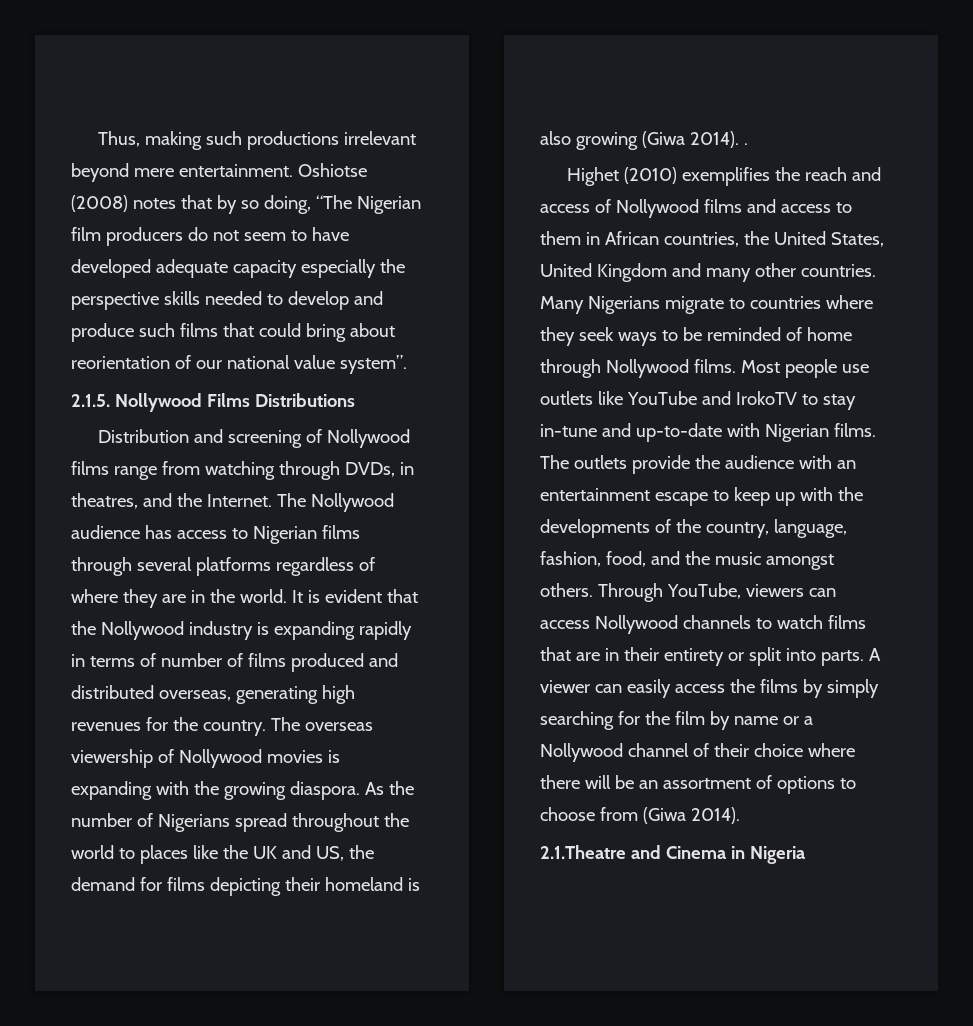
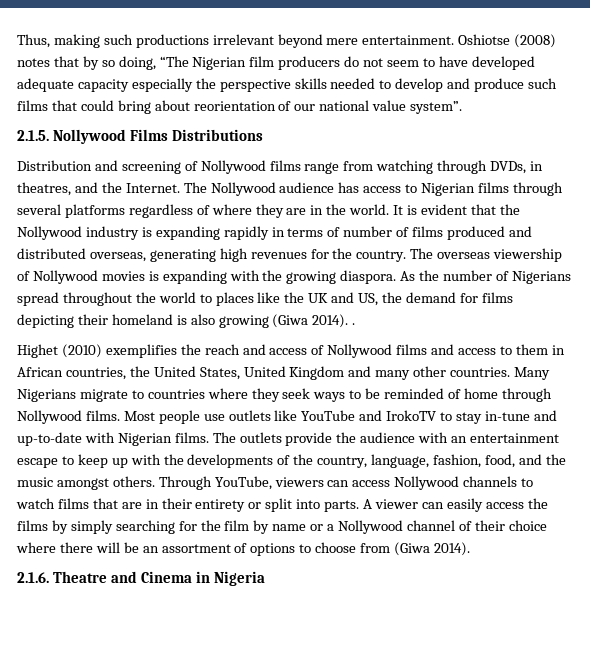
[540,845,626,859] 2.1.Theatre -> [17,571,107,583] 2.1.6. Theatre

